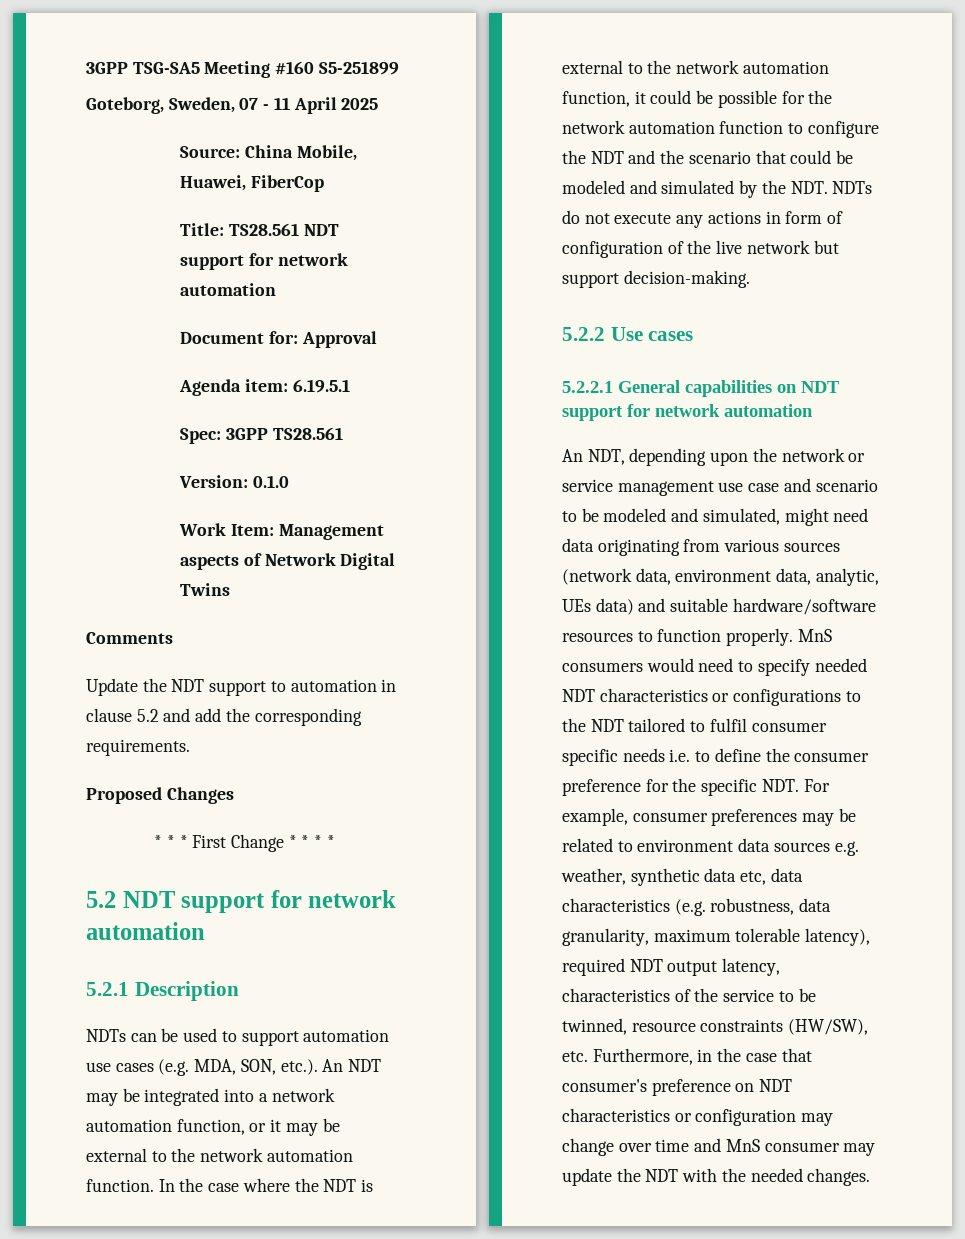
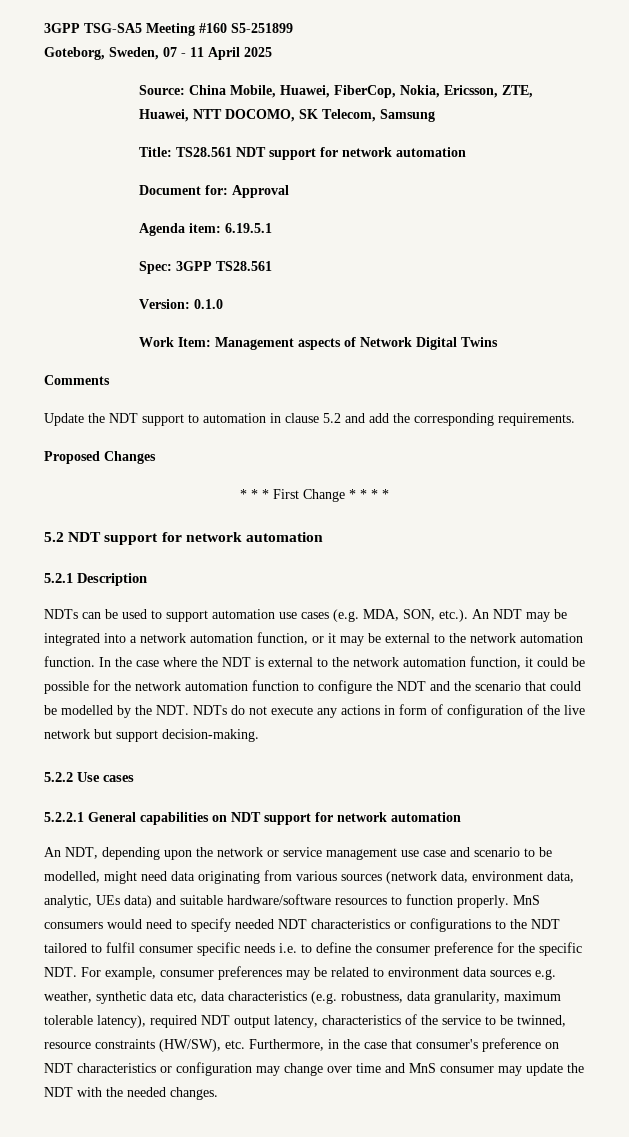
[250,175,324,192] FiberCop -> [334,85,534,98] [139,109,436,122] FiberCop, Nokia, Ericsson, ZTE, Huawei, NTT DOCOMO, SK Telecom, Samsung
[562,180,735,194] modeled and simulated -> [61,705,113,715] modelled
[603,508,780,525] modeled and simulated, -> [44,871,100,883] modelled,

